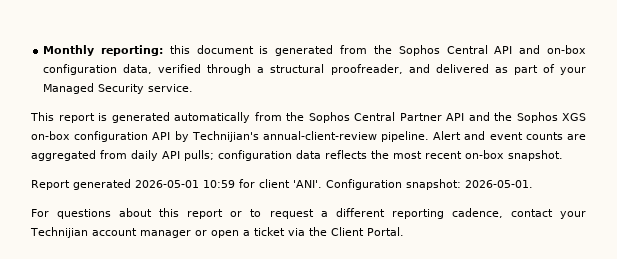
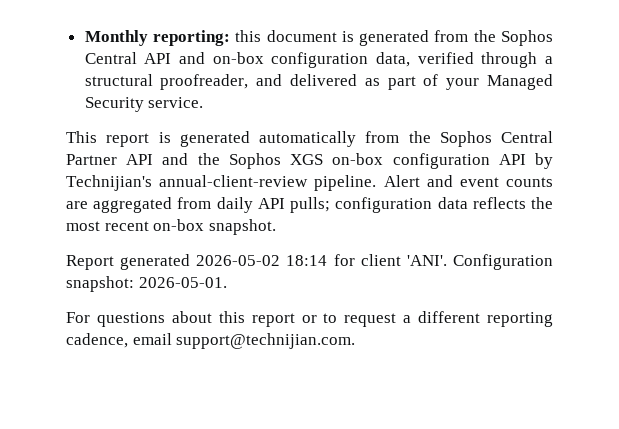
[135,180,235,188] 2026-05-01 10:59 -> [196,255,328,266] 2026-05-02 18:14
[510,209,586,219] [30,227,404,238] contact your Technijian account manager or open a ticket via the Client Portal. -> [132,333,356,349] email support@technijian.com.

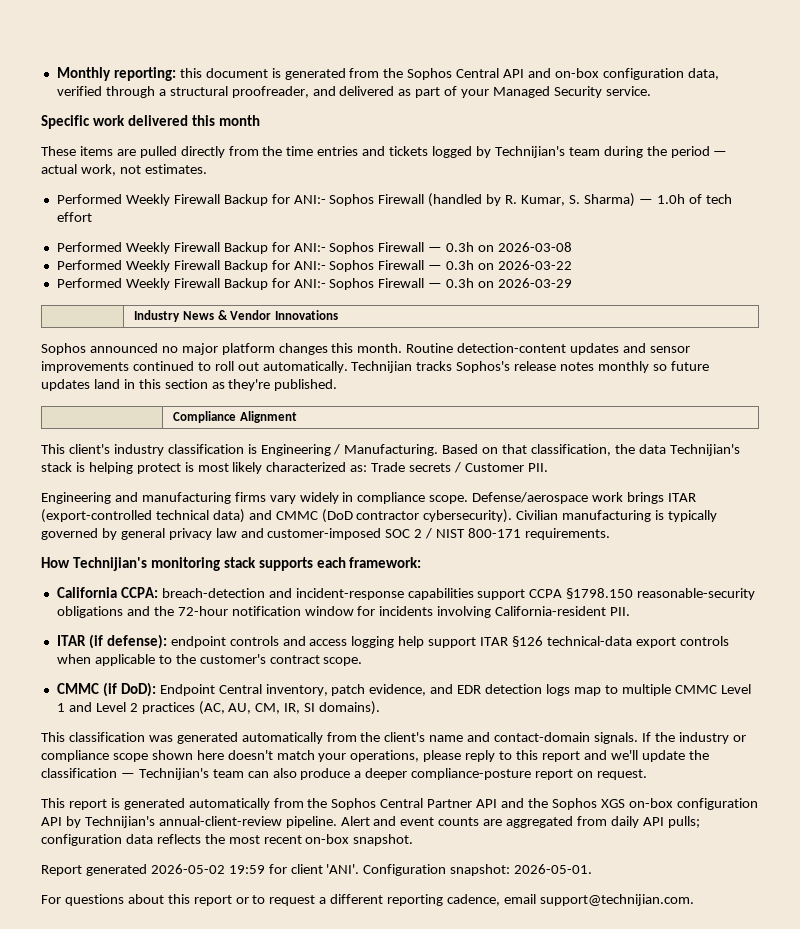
(204, 102) none -> [41,115,260,129] [41,146,728,158] [41,164,207,176] [56,193,732,207] [56,212,92,222] [56,242,573,254] [56,260,573,272] [56,278,573,290] [134,310,338,322] [41,343,690,355] [41,361,709,373] [41,379,338,391] [173,411,297,423] [41,444,740,456] [41,462,548,474] [41,492,696,504] [41,509,718,523] [41,528,610,540] [41,557,422,571] [56,587,756,600] [56,606,631,618] [56,634,729,649] [56,654,363,666] [56,682,751,697] [56,701,381,715] [41,732,746,744] [41,750,709,762] [41,768,647,780] // Specific work delivered this month // These items are pulled directly from the time entries and tickets logged by Technijian's team during the period — actual work, not estimates. // Performed Weekly Firewall Backup for ANI:- Sophos Firewall (handled by R. Kumar, S. Sharma) — 1.0h of tech effort // Performed Weekly Firewall Backup for ANI:- Sophos Firewall — 0.3h on 2026-03-08 // Performed Weekly Firewall Backup for ANI:- Sophos Firewall — 0.3h on 2026-03-22 // Performed Weekly Firewall Backup for ANI:- Sophos Firewall — 0.3h on 2026-03-29 // | Industry News & Vendor Innovations // Sophos announced no major platform changes this month. Routine detection-content updates and sensor improvements continued to roll out automatically. Technijian tracks Sophos's release notes monthly so future updates land in this section as they're published. // | Compliance Alignment // This client's industry classification is Engineering / Manufacturing. Based on that classification, the data Technijian's stack is helping protect is most likely characterized as: Trade secrets / Customer PII. // Engineering and manufacturing firms vary widely in compliance scope. Defense/aerospace work brings ITAR (export-controlled technical data) and CMMC (DoD contractor cybersecurity). Civilian manufacturing is typically governed by general privacy law and customer-imposed SOC 2 / NIST 800-171 requirements. // How Technijian's monitoring stack supports each framework: // California CCPA: breach-detection and incident-response capabilities support CCPA §1798.150 reasonable-security obligations and the 72-hour notification window for incidents involving California-resident PII. // ITAR (if defense): endpoint controls and access logging help support ITAR §126 technical-data export controls when applicable to the customer's contract scope. // CMMC (if DoD): Endpoint Central inventory, patch evidence, and EDR detection logs map to multiple CMMC Level 1 and Level 2 practices (AC, AU, CM, IR, SI domains). // This classification was generated automatically from the client's name and contact-domain signals. If the industry or compliance scope shown here doesn't match your operations, please reply to this report and we'll update the classification — Technijian's team can also produce a deeper compliance-posture report on request.
[286,255,328,266] 18:14 -> [228,865,265,874] 19:59

